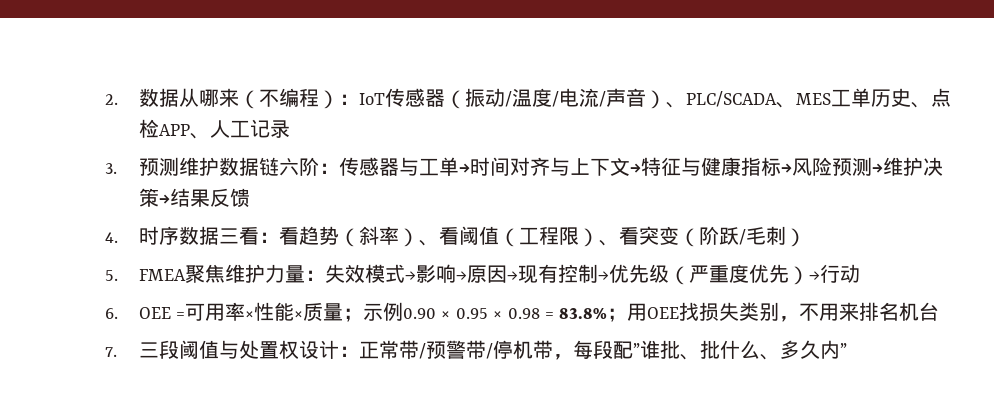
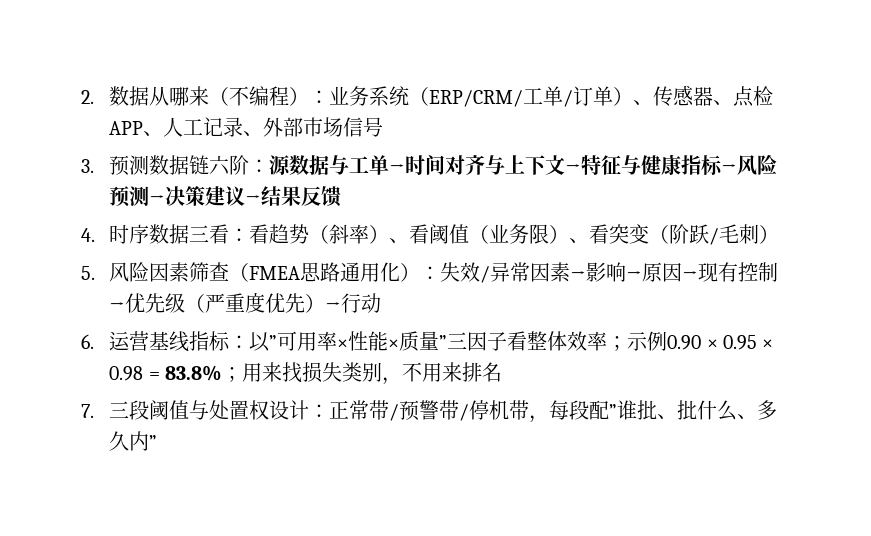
[358,88,911,109] IoT传感器（振动/温度/电流/声音）、PLC/SCADA、MES工单历史 -> [329,85,714,107] 业务系统（ERP/CRM/工单/订单）、传感器
(290, 129) none -> [243,117,384,137] 、外部市场信号
[178,157,219,176] 维护 -> (150, 165) none
[338,157,399,176] 传感器 -> [269,155,330,175] 源数据
[882,157,943,176] [138,188,159,207] 维护决策 -> [165,186,246,206] 决策建议
[518,226,559,245] 工程 -> [489,224,530,244] 业务
[138,264,405,283] FMEA聚焦维护力量：失效模式 -> [109,262,571,283] 风险因素筛查（FMEA思路通用化）：失效/异常因素
[138,307,186,319] OEE = -> [109,331,278,352] 运营基线指标：以”
(344, 312) none -> [439,331,608,351] ”三因子看整体效率
[647,307,680,319] OEE -> [262,362,283,382] 来
[899,302,940,321] 机台 -> (503, 372) none

